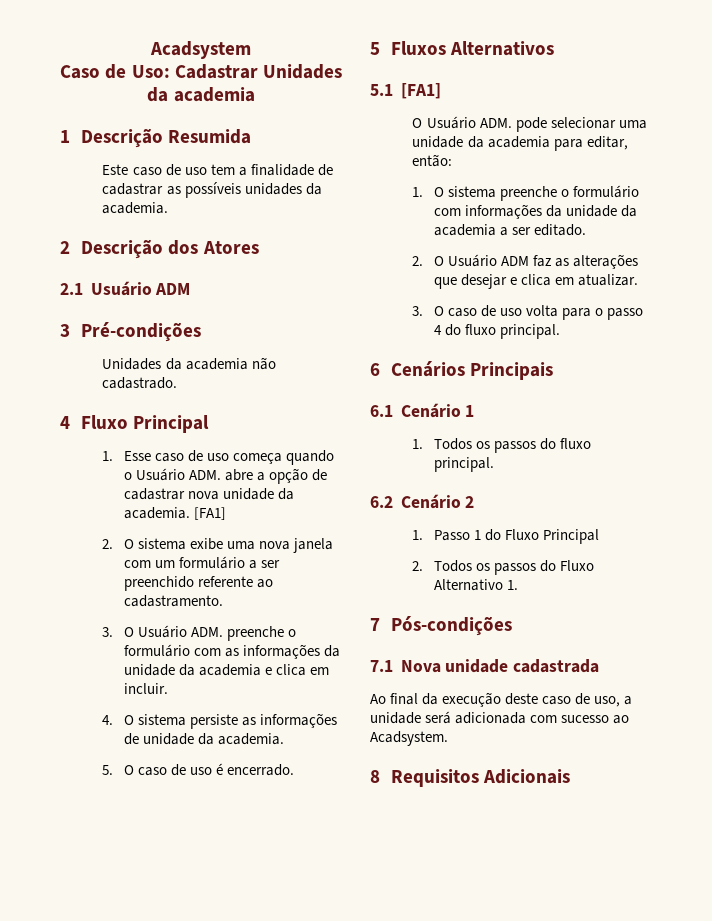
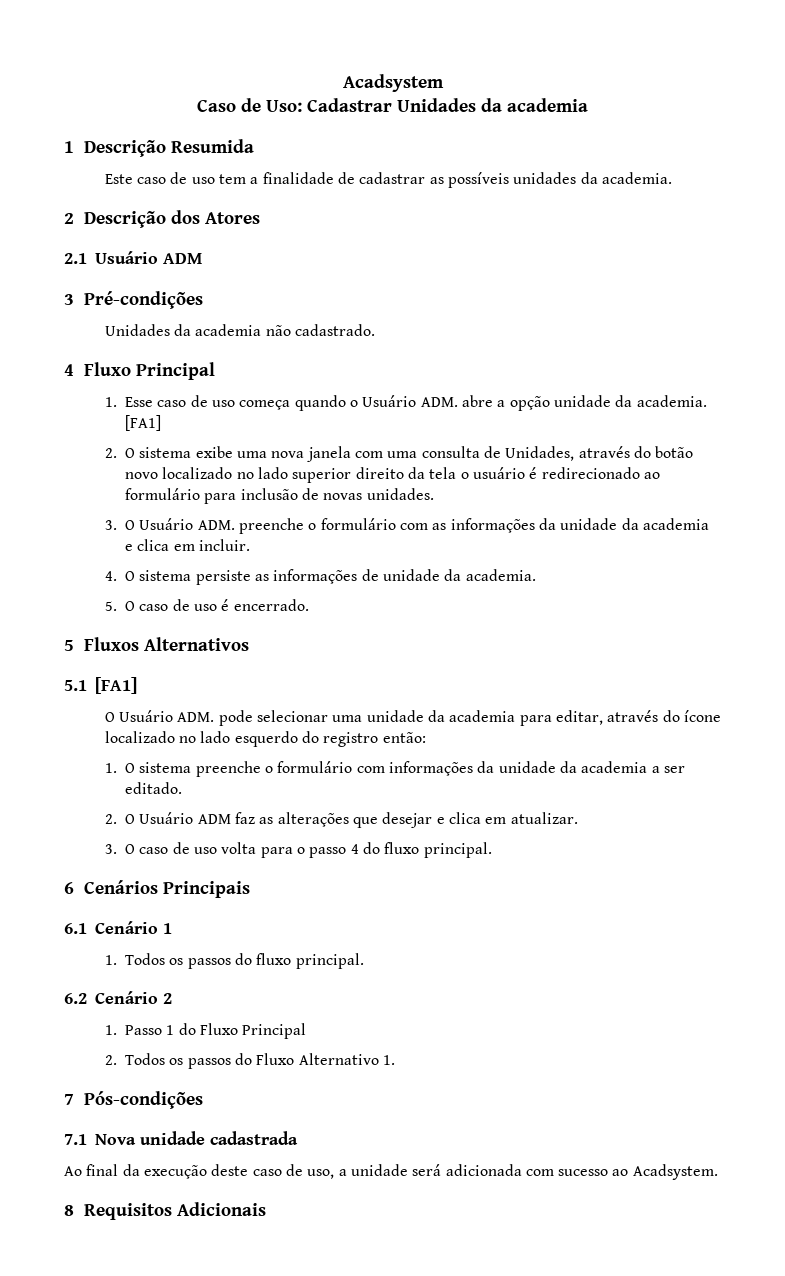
[312,469,328,481] [123,488,219,500] de cadastrar nova -> (550, 403) none
[154,556,280,569] [123,576,273,591] [123,595,223,607] um formulário a ser preenchido referente ao cadastramento. -> [387,446,694,461] [125,467,660,483] [125,488,434,504] uma consulta de Unidades, através do botão novo localizado no lado superior direito da tela o usuário é redirecionado ao formulário para inclusão de novas unidades.
(628, 143) none -> [607,710,721,722] [104,731,379,747] através do ícone localizado no lado esquerdo do registro

